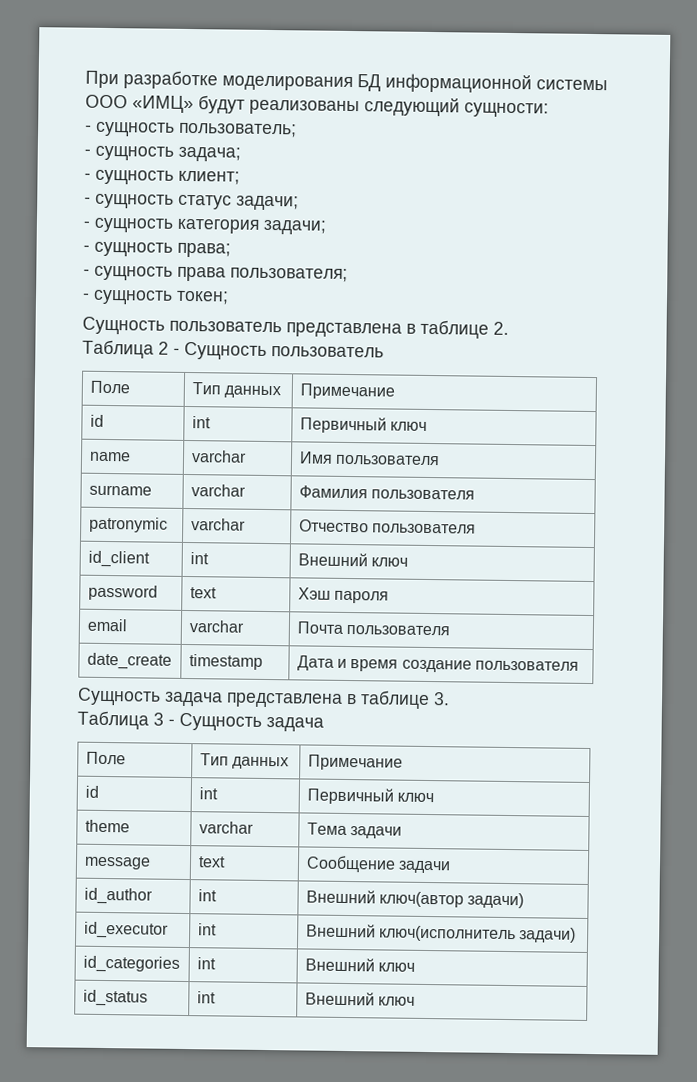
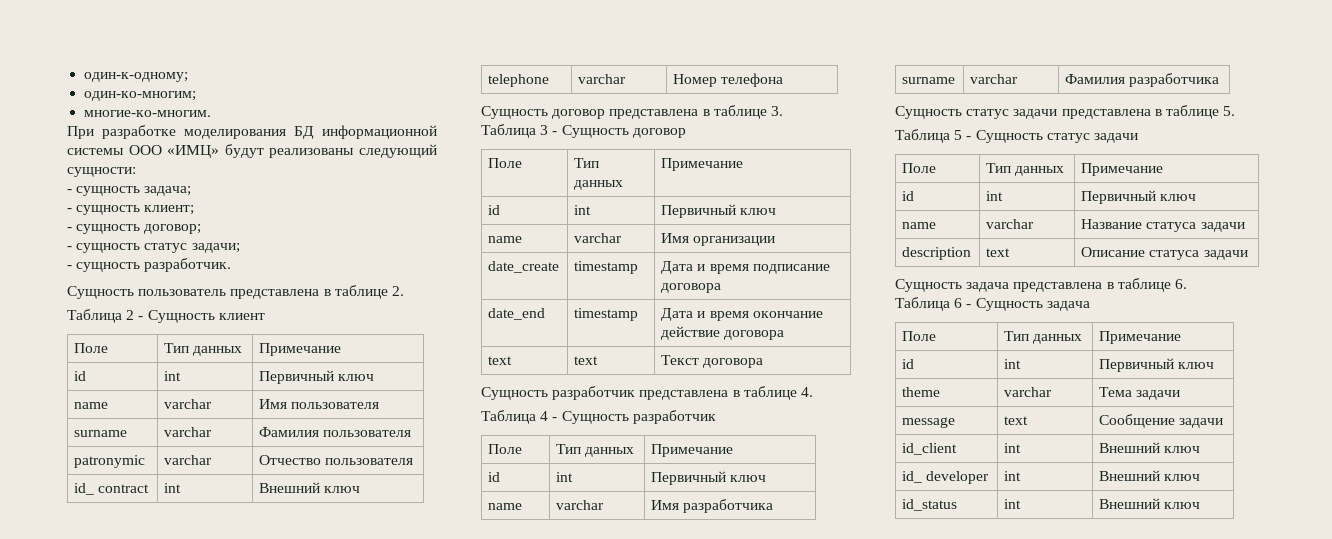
(85, 79) none -> [84,72,189,82] [84,91,197,101] [84,110,212,117] один-к-одному; // один-ко-многим; // многие-ко-многим. //
[85,121,297,138] // - сущность пользователь; -> (136, 172) none
(240, 177) none -> [67,224,202,234] // - сущность договор;
[177,218,326,235] [83,241,231,258] [83,265,348,282] [82,289,229,305] категория задачи; // - сущность права; // - сущность права пользователя; // - сущность токен; -> [144,258,232,272] разработчик.
[271,346,384,358] пользователь -> [218,313,265,320] клиент
[87,550,150,568] [189,552,209,565] [297,552,408,567] [87,584,158,601] [189,587,217,599] [297,587,389,604] [86,618,128,632] [188,620,245,633] [296,621,450,636] id_client | int | Внешний ключ // password | text | Хэш пароля // email | varchar | Почта пользователя -> [74,483,150,495] [164,483,182,493] [259,482,361,493] [488,74,550,87] [578,74,627,84] [673,73,784,87] [481,105,783,119] [481,124,686,138] [488,158,523,168] [574,158,600,168] [574,180,624,190] [661,158,744,171] [488,205,501,215] [574,205,592,215] [661,204,777,218] [488,236,523,243] [574,233,623,243] [661,233,776,246] id_ contract | int | Внешний ключ // telephone | varchar | Номер телефона // Сущность договор представлена в таблице 3. // Таблица 3 - Сущность договор // Поле | Тип данных | Примечание // id | int | Первичный ключ // name | varchar | Имя организации
[401,659,579,673] создание пользователя -> [752,264,830,274] [661,283,722,293] [488,308,546,320] [574,308,639,321] [661,308,823,321] [661,326,785,340] [488,356,513,365] [574,356,599,365] [661,355,764,368] [481,386,813,400] [481,410,716,424] [488,444,523,454] [556,444,635,457] [651,444,734,457] [488,472,501,482] [556,472,574,482] [651,471,767,485] [488,503,523,510] [556,500,605,510] [651,499,774,513] [902,77,956,84] [970,74,1019,84] [1065,73,1220,87] [895,105,1236,119] [895,129,1138,143] [902,163,937,173] [986,163,1065,176] [1081,163,1164,176] [902,191,915,201] [986,191,1004,201] [1081,190,1197,204] [902,222,937,229] [986,219,1035,229] [1081,219,1245,232] [902,247,972,260] [986,248,1011,257] [1081,247,1248,260] подписание договора // date_end | timestamp | Дата и время окончание действие договора // text | text | Текст договора // Сущность разработчик представлена в таблице 4. // Таблица 4 - Сущность разработчик // Поле | Тип данных | Примечание // id | int | Первичный ключ // name | varchar | Имя разработчика // surname | varchar | Фамилия разработчика // Сущность статус задачи представлена в таблице 5. // Таблица 5 - Сущность статус задачи // Поле | Тип данных | Примечание // id | int | Первичный ключ // name | varchar | Название статуса задачи // description | text | Описание статуса задачи
[433,692,450,706] [77,710,164,730] 3. // Таблица 3 -> [1174,279,1187,289] [895,297,963,311] 6. // Таблица 6
[83,887,153,905] [197,889,217,902] [305,889,525,909] [83,921,169,939] [197,923,217,936] [305,923,577,943] [82,955,180,973] id_author | int | Внешний ключ(автор задачи) // id_executor | int | Внешний ключ(исполнитель задачи) // id_categories -> [902,443,958,455] [1004,443,1022,453] [1099,442,1201,453] [902,471,990,484] id_client | int | Внешний ключ // id_ developer

